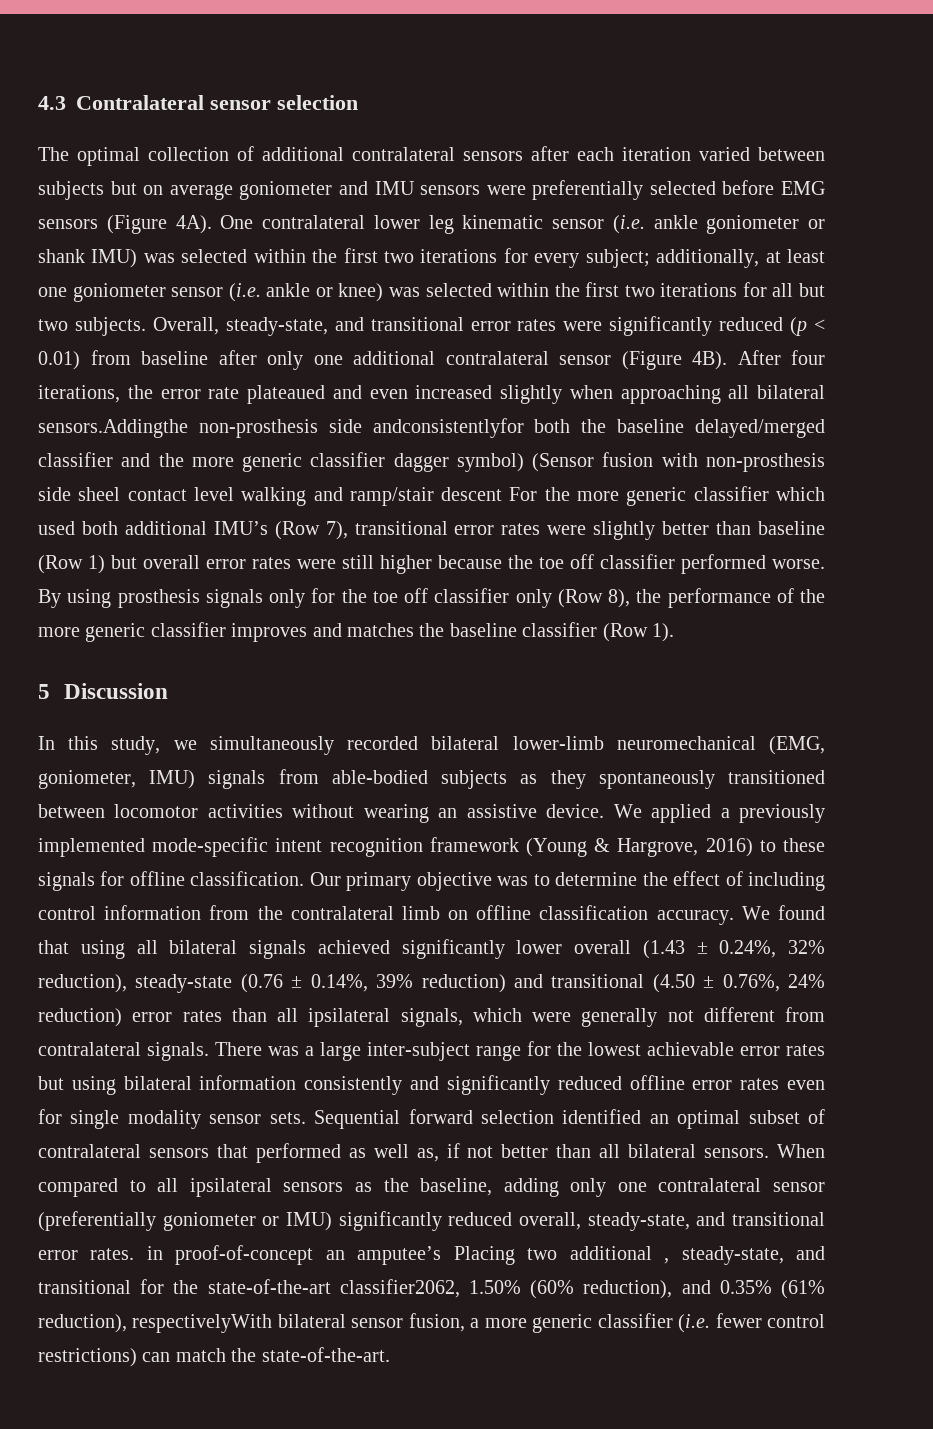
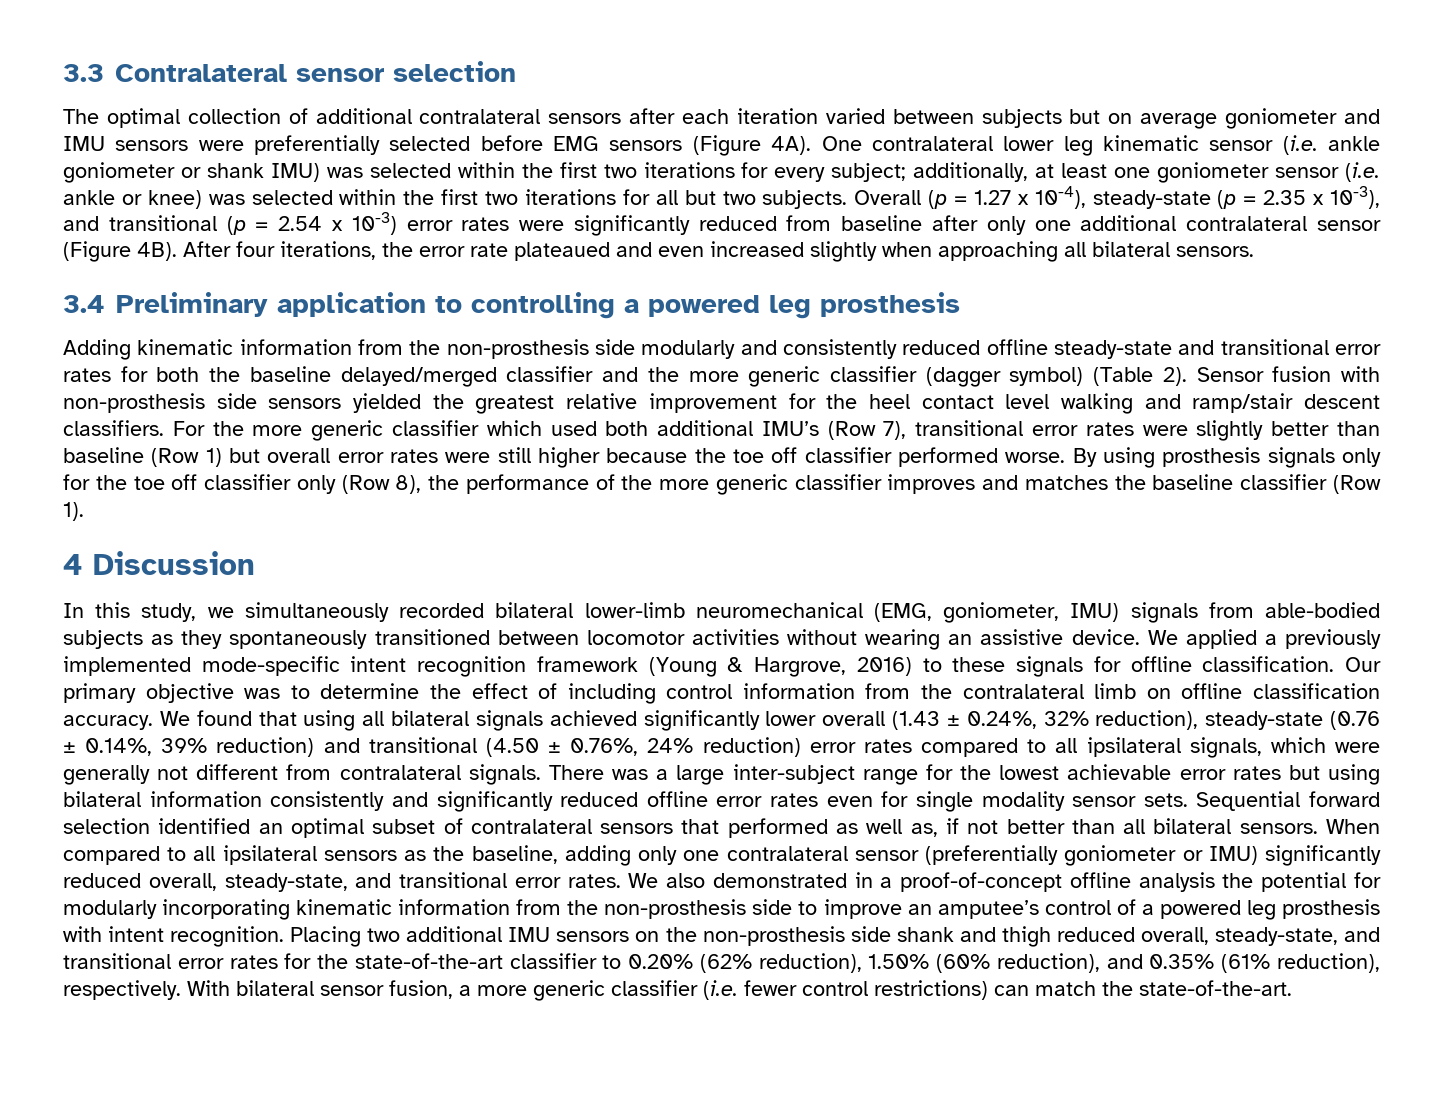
[38,96,66,110] 4.3 -> [63,64,104,82] 3.3
[152,317,464,336] Overall, steady-state, and transitional -> [854,186,1380,209] [63,212,397,235] Overall (p = 1.27 x 10-4), steady-state (p = 2.35 x 10-3), and transitional (p = 2.54 x 10-3)
[790,317,825,336] [38,351,80,370] (p < 0.01) -> (777, 223) none
[38,418,524,438] sensors.Addingthe non-prosthesis side andconsistentlyfor -> [1176,246,1254,257] [63,292,960,319] [63,339,1381,360] [63,366,148,382] sensors. // 3.4 Preliminary application to controlling a powered leg prosthesis // Adding kinematic information from the non-prosthesis side modularly and consistently reduced offline steady-state and transitional error rates for
[393,452,825,472] [38,487,121,501] dagger symbol) (Sensor fusion with non-prosthesis side sheel -> [925,366,1380,387] [63,393,910,414] (dagger symbol) (Table 2). Sensor fusion with non-prosthesis side sensors yielded the greatest relative improvement for the heel
(503, 494) none -> [63,420,164,436] classifiers.
[38,684,50,699] 5 -> [63,554,82,575] 4
[231,1008,267,1022] than -> [921,738,1047,757] compared to
[146,1245,826,1265] [38,1280,131,1294] in proof-of-concept an amputee’s Placing two additional , steady-state, and transitional -> [628,872,1381,892] [63,899,1380,920] [63,926,1380,947] [63,953,278,969] We also demonstrated in a proof-of-concept offline analysis the potential for modularly incorporating kinematic information from the non-prosthesis side to improve an amputee’s control of a powered leg prosthesis with intent recognition. Placing two additional IMU sensors on the non-prosthesis side shank and thigh reduced overall, steady-state, and transitional error rates
[339,1279,460,1298] classifier2062, -> [509,953,862,973] classifier to 0.20% (62% reduction),
[132,1314,273,1333] respectivelyWith -> [63,980,230,1000] respectively. With

